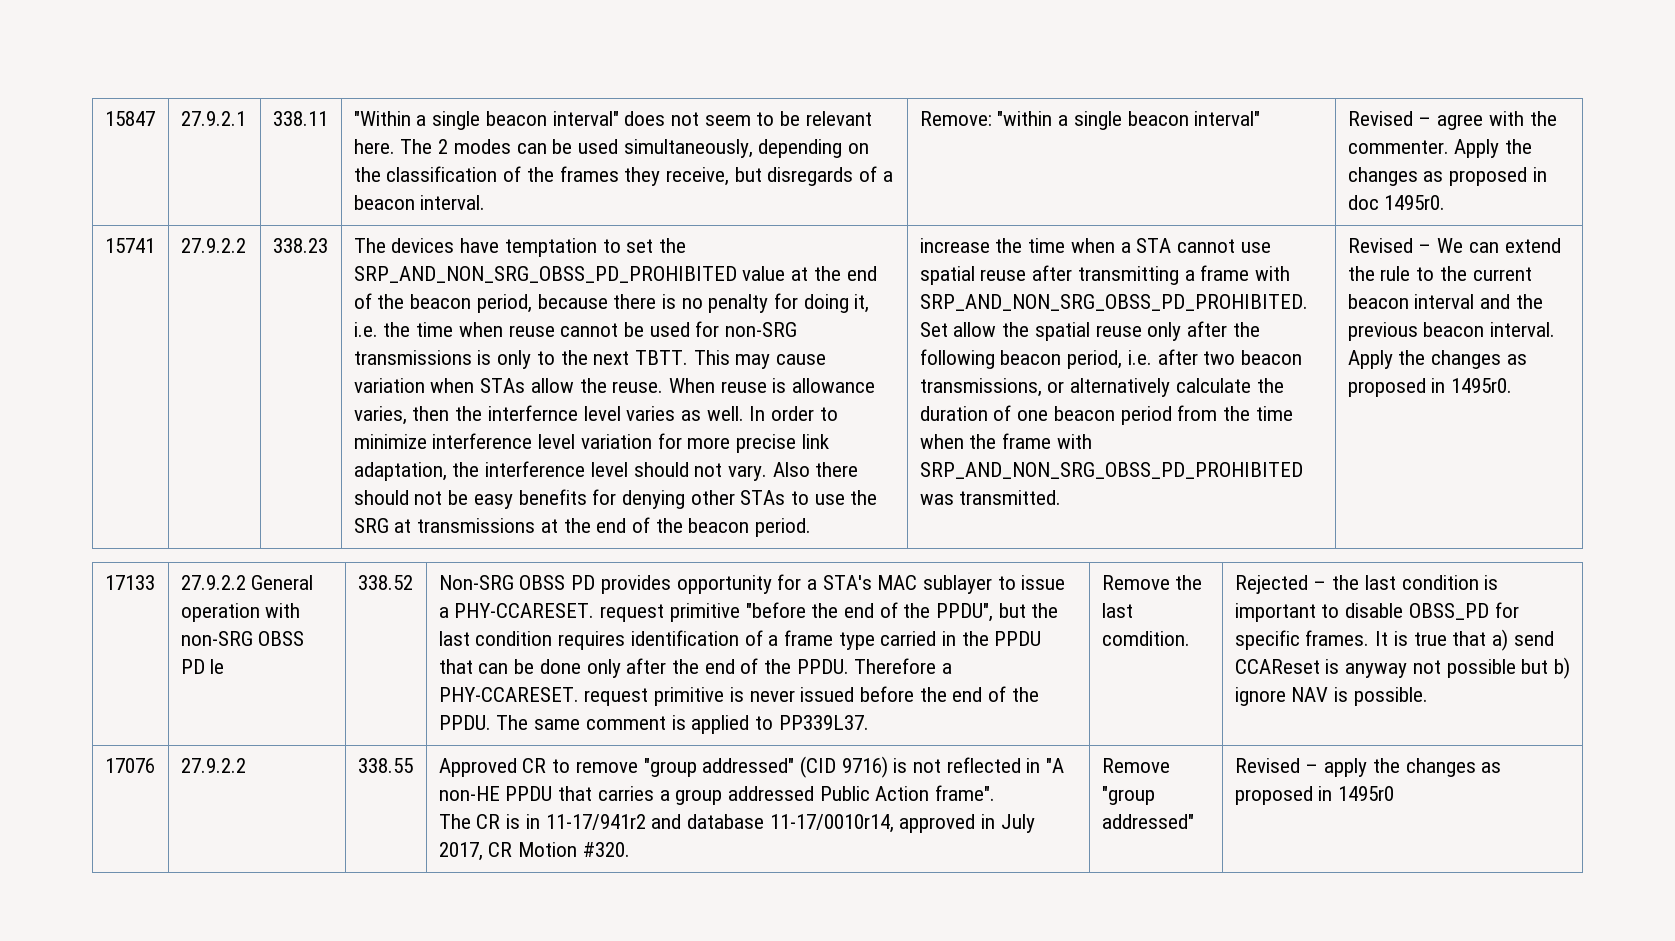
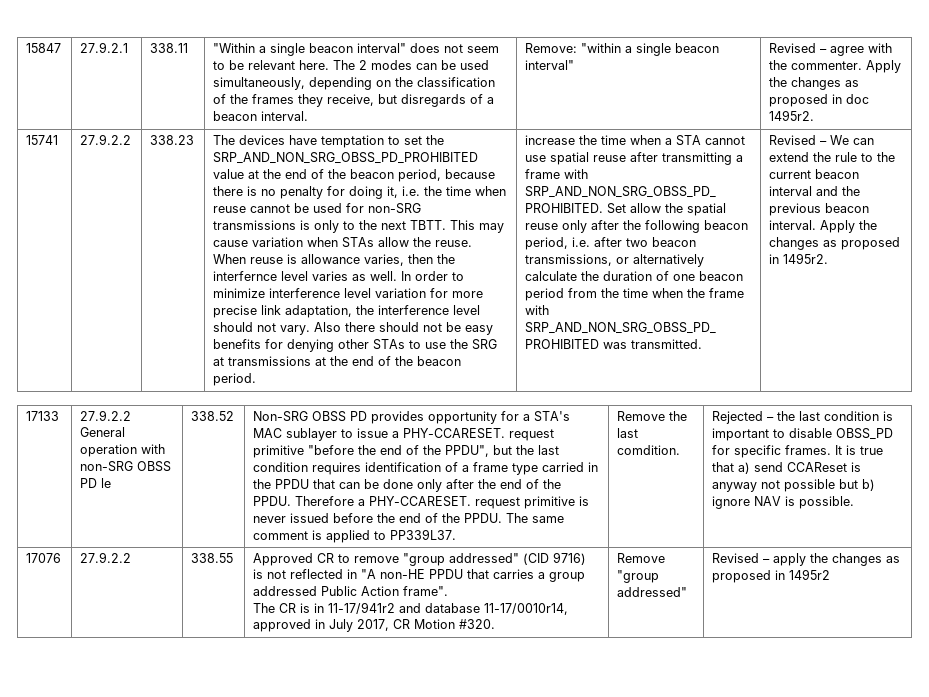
[1384,195,1446,210] 1495r0. -> [769,110,815,121] 1495r2.
[1451,378,1513,393] 1495r0. -> [783,253,829,264] 1495r2.
[1338,786,1395,801] 1495r0 -> [789,569,831,580] 1495r2

